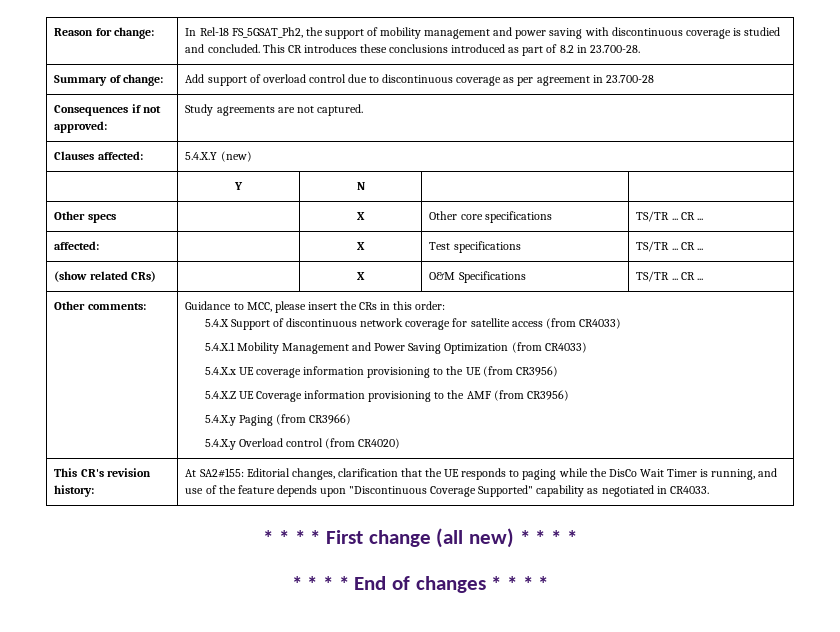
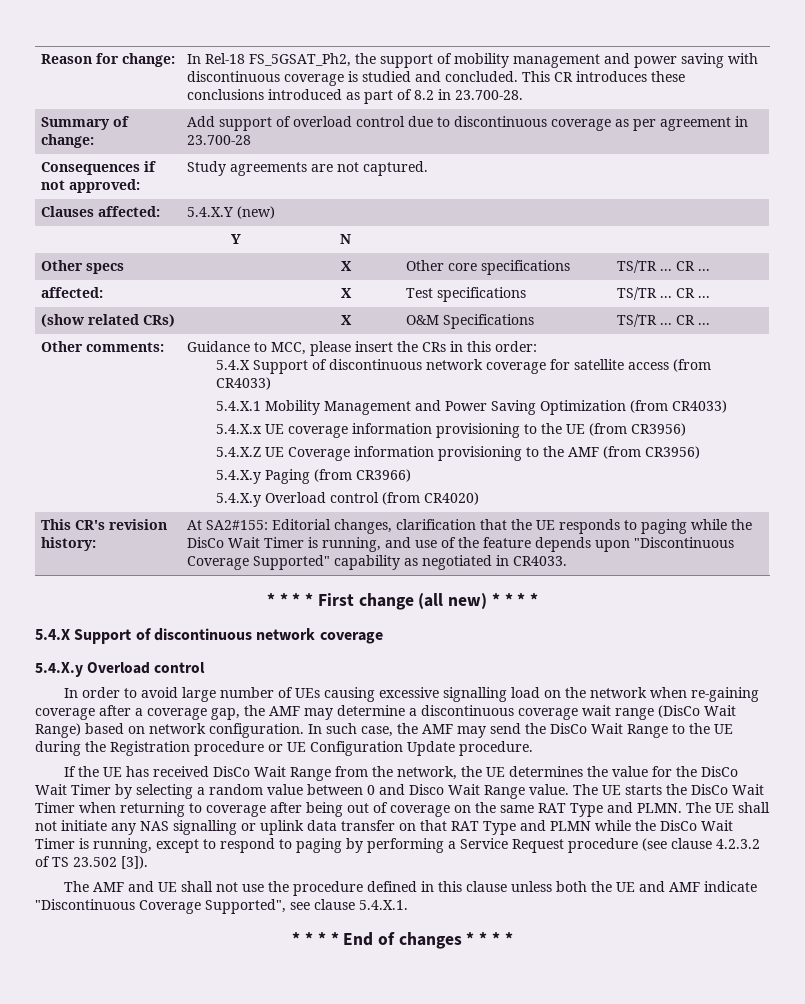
(577, 537) none -> [35,628,383,644] [35,662,206,677] [63,687,759,702] [35,705,736,720] [35,723,733,738] [35,741,533,756] [63,766,738,781] [35,784,764,799] [35,802,770,817] [35,820,733,835] [35,838,760,853] [35,856,148,869] [63,881,757,896] [35,899,408,914] // 5.4.X Support of discontinuous network coverage // 5.4.X.y Overload control // In order to avoid large number of UEs causing excessive signalling load on the network when re-gaining coverage after a coverage gap, the AMF may determine a discontinuous coverage wait range (DisCo Wait Range) based on network configuration. In such case, the AMF may send the DisCo Wait Range to the UE during the Registration procedure or UE Configuration Update procedure. // If the UE has received DisCo Wait Range from the network, the UE determines the value for the DisCo Wait Timer by selecting a random value between 0 and Disco Wait Range value. The UE starts the DisCo Wait Timer when returning to coverage after being out of coverage on the same RAT Type and PLMN. The UE shall not initiate any NAS signalling or uplink data transfer on that RAT Type and PLMN while the DisCo Wait Timer is running, except to respond to paging by performing a Service Request procedure (see clause 4.2.3.2 of TS 23.502 [3]). // The AMF and UE shall not use the procedure defined in this clause unless both the UE and AMF indicate "Discontinuous Coverage Supported", see clause 5.4.X.1.

